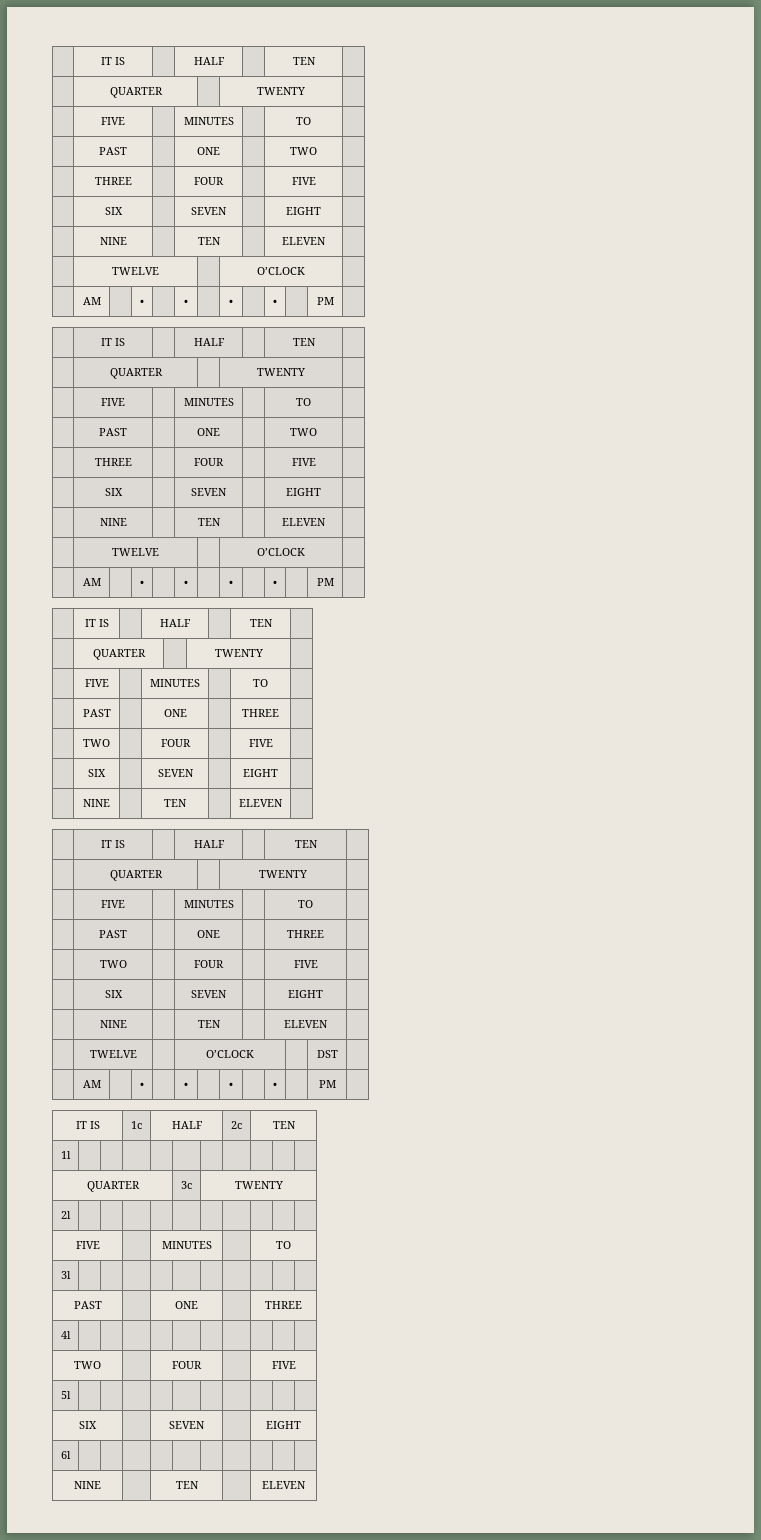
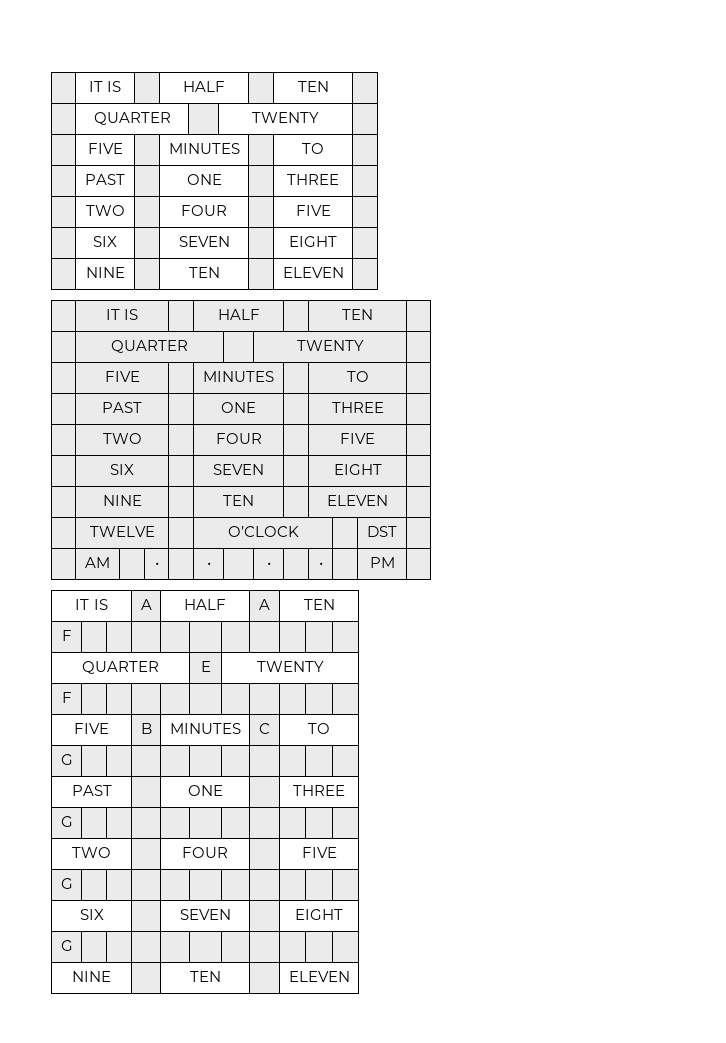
[101,57,125,65] [193,57,225,65] [292,57,316,65] [109,87,163,98] [257,87,305,95] [101,117,125,125] [183,117,234,125] [296,117,311,125] [99,147,127,155] [197,147,220,155] [290,147,317,155] [94,177,132,185] [194,177,224,185] [291,177,316,185] [104,207,123,215] [191,207,227,215] [286,207,321,215] [99,237,127,245] [197,237,221,245] [282,237,326,245] [112,267,159,275] [257,267,305,275] [82,297,101,305] [140,299,144,305] [184,299,188,305] [229,299,233,305] [273,299,277,305] [316,297,334,305] [101,338,125,346] [193,338,225,346] [292,338,316,346] [109,368,163,379] [257,368,305,376] [101,398,125,406] [183,398,234,406] [296,398,311,406] [99,428,127,436] [197,428,220,436] [290,428,317,436] [94,458,132,466] [194,458,224,466] [291,458,316,466] [104,488,123,496] [191,488,227,496] [286,488,321,496] [99,518,127,526] [197,518,221,526] [282,518,326,526] [112,548,159,556] [257,548,305,556] [82,578,101,586] [140,580,144,586] [184,580,188,586] [229,580,233,586] [273,580,277,586] [316,578,334,586] [84,619,109,627] [160,619,191,627] [249,619,273,627] [92,649,146,660] [214,649,263,657] [84,679,109,687] [150,679,200,687] [253,679,268,687] | IT IS | | HALF | | TEN | // | QUARTER | | TWENTY | // | FIVE | | MINUTES | | TO | // | PAST | | ONE | | TWO | // | THREE | | FOUR | | FIVE | // | SIX | | SEVEN | | EIGHT | // | NINE | | TEN | | ELEVEN | // | TWELVE | | O’CLOCK | // | AM | | • | | • | | • | | • | | PM | // | IT IS | | HALF | | TEN | // | QUARTER | | TWENTY | // | FIVE | | MINUTES | | TO | // | PAST | | ONE | | TWO | // | THREE | | FOUR | | FIVE | // | SIX | | SEVEN | | EIGHT | // | NINE | | TEN | | ELEVEN | // | TWELVE | | O’CLOCK | // | AM | | • | | • | | • | | • | | PM | // | IT IS | | HALF | | TEN | // | QUARTER | | TWENTY | // | FIVE | | MINUTES | | TO | -> [88,81,122,92] [183,81,225,92] [297,81,329,92] [93,112,171,125] [252,112,319,123] [87,143,123,154] [168,143,240,154] [302,143,324,154] | IT IS | | HALF | | TEN | // | QUARTER | | TWENTY | // | FIVE | | MINUTES | | TO |
[131,1121,142,1129] [171,1121,203,1129] [231,1121,242,1129] 1c | HALF | 2c -> [140,599,152,610] [184,599,226,610] [259,599,270,610] A | HALF | A
[61,1151,71,1159] [86,1181,140,1192] [181,1181,192,1189] 1l | | | | | | | | | | // QUARTER | 3c -> [61,630,72,641] [82,661,159,674] [200,661,211,672] F | | | | | | | | | | // QUARTER | E
[61,1211,71,1219] [75,1241,100,1249] [161,1241,212,1249] 2l | | | | | | | | | | // FIVE | | MINUTES | -> [61,692,72,703] [74,723,109,734] [140,723,152,734] [169,723,241,734] [259,723,270,734] F | | | | | | | | | | // FIVE | B | MINUTES | C
[61,1271,71,1279] 3l -> [60,754,73,765] G
[61,1331,71,1339] 4l -> [60,816,73,827] G
[61,1391,71,1399] 5l -> [60,878,73,889] G
[61,1451,71,1459] 6l -> [60,940,73,951] G

